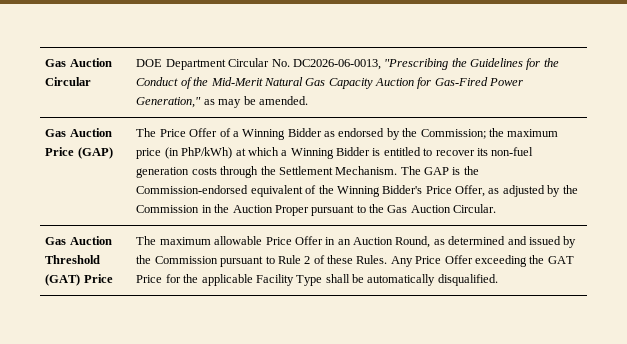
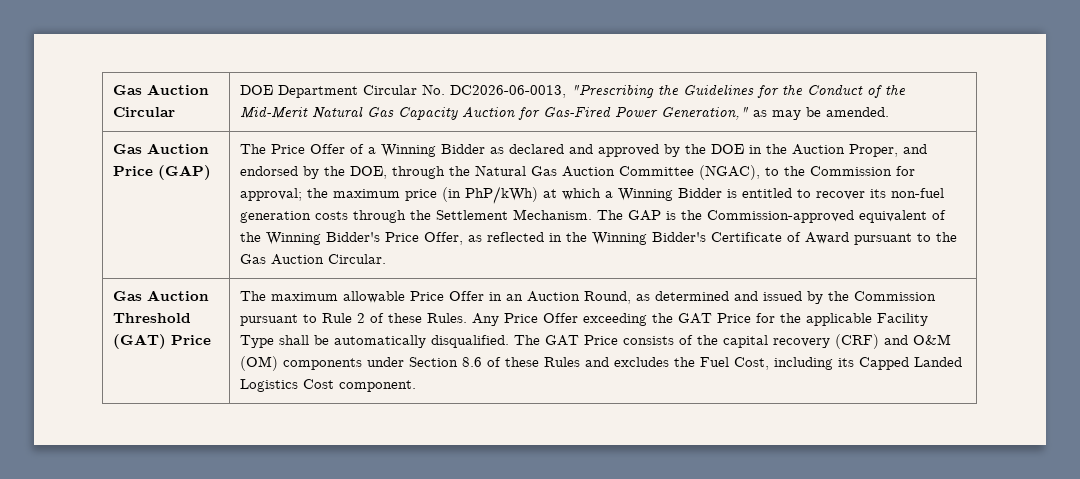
[338,128,486,140] endorsed by the Commission; -> [508,144,927,157] [239,165,915,180] [239,188,302,201] declared and approved by the DOE in the Auction Proper, and endorsed by the DOE, through the Natural Gas Auction Committee (NGAC), to the Commission for approval;
[136,185,249,194] Commission-endorsed -> [706,210,854,223] Commission-approved
[502,185,578,197] [136,204,309,216] adjusted by the Commission in the Auction Proper -> [486,232,849,245] reflected in the Winning Bidder's Certificate of Award
(498, 280) none -> [513,334,951,349] [239,356,962,371] [239,379,416,392] The GAT Price consists of the capital recovery (CRF) and O&M (OM) components under Section 8.6 of these Rules and excludes the Fuel Cost, including its Capped Landed Logistics Cost component.

